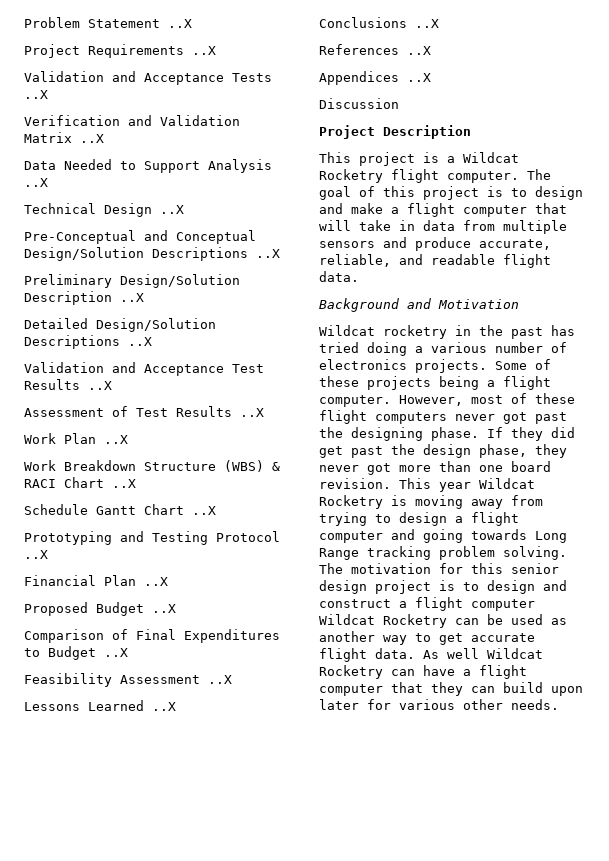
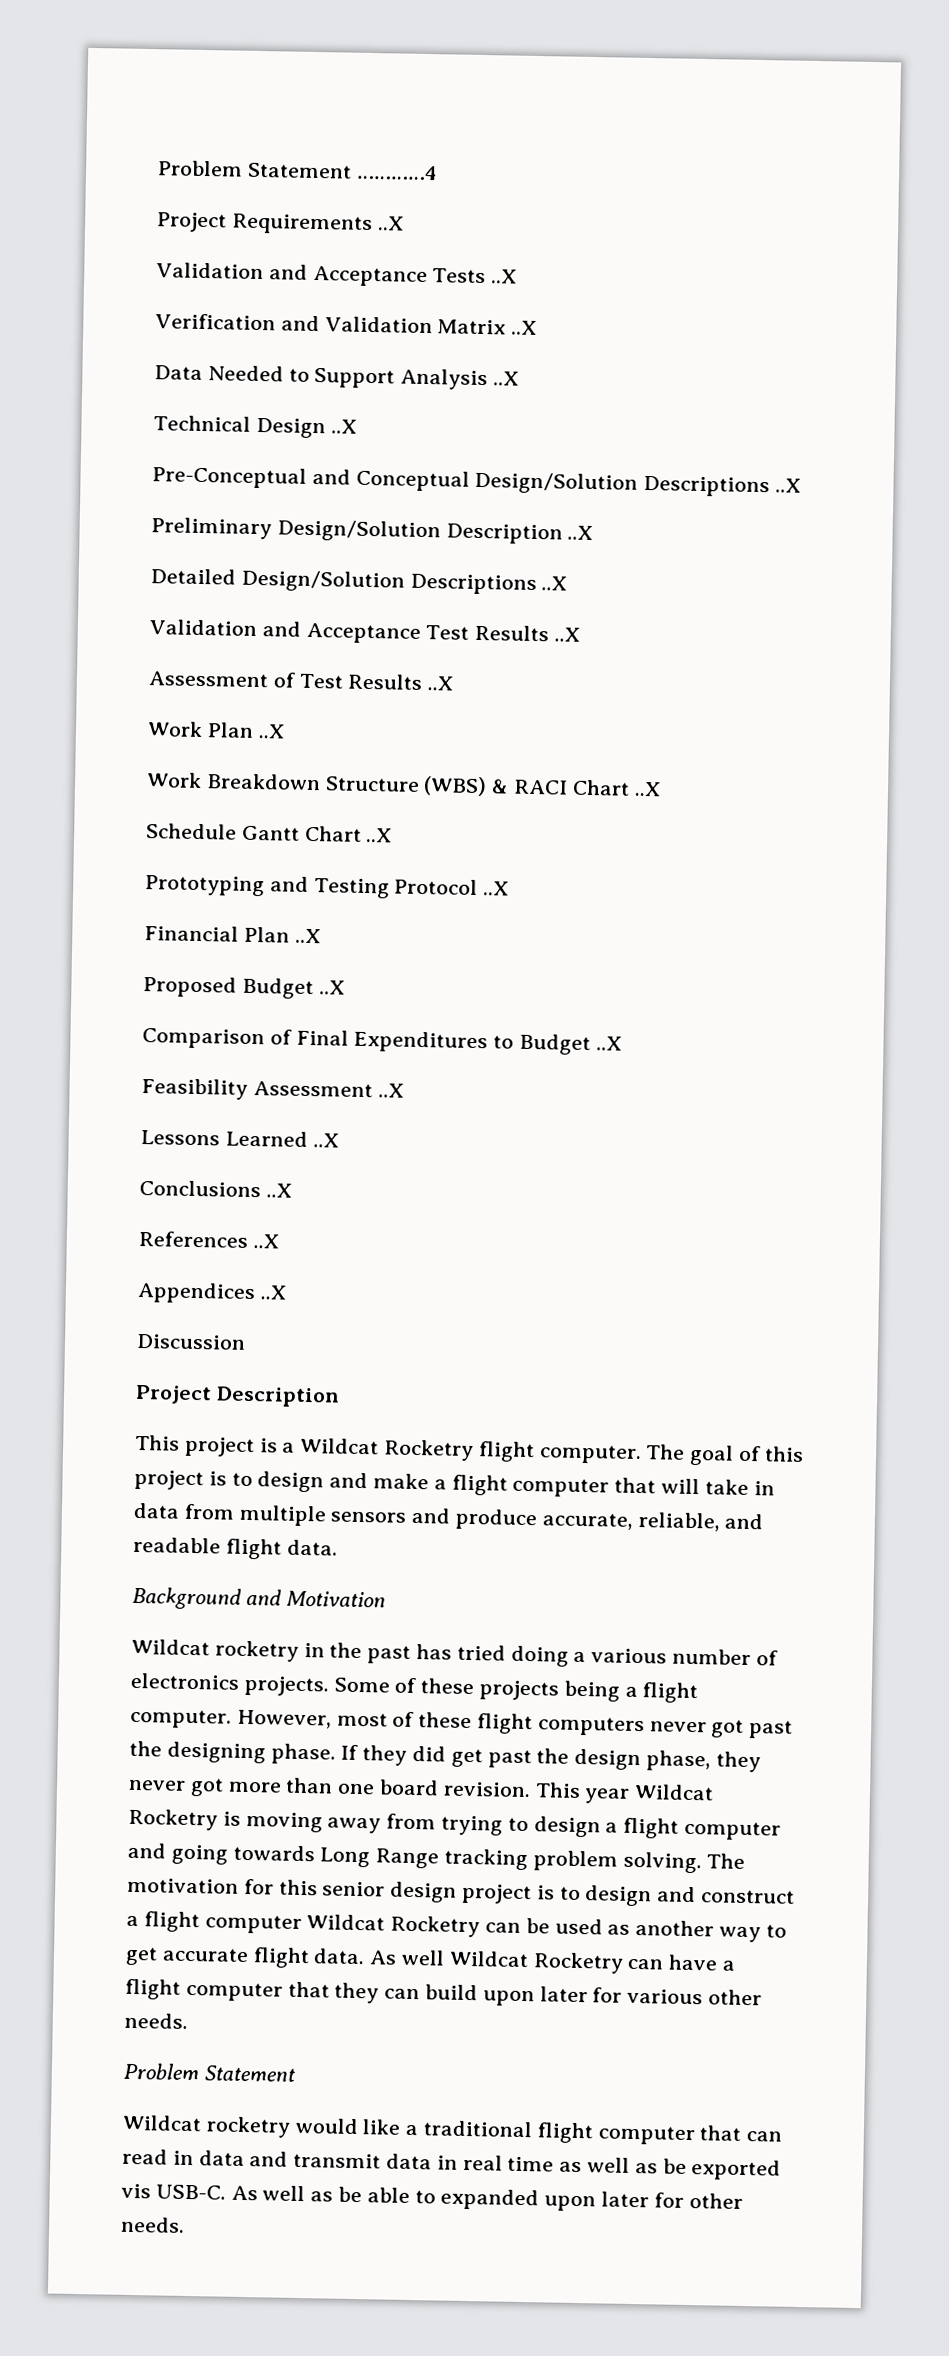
[24,17,192,28] Problem Statement ..X -> [157,160,438,181] Problem Statement …………4
(559, 704) none -> [123,2062,296,2082] [122,2114,783,2146] [122,2148,782,2181] [121,2183,743,2212] [120,2216,185,2233] // Problem Statement // Wildcat rocketry would like a traditional flight computer that can read in data and transmit data in real time as well as be exported vis USB-C. As well as be able to expanded upon later for other needs.

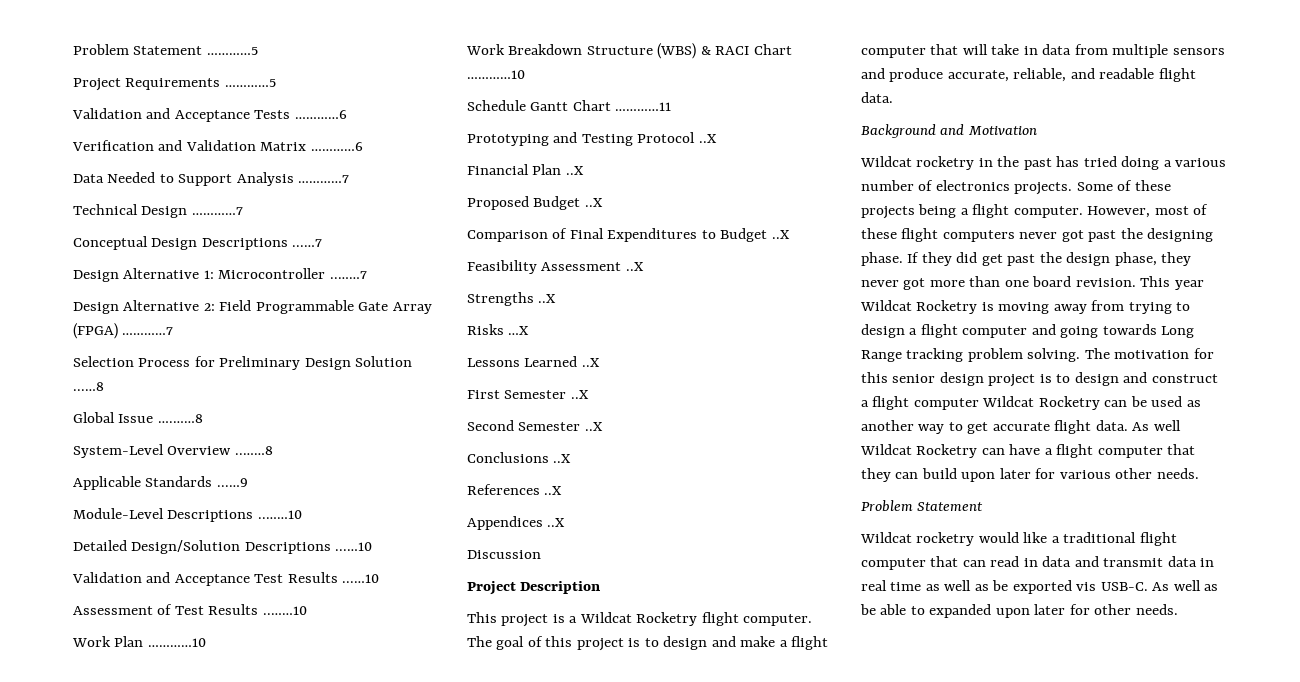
[157,160,438,181] Problem Statement …………4 -> [73,44,258,55] Problem Statement …………5
[377,216,404,231] ..X -> [224,79,276,87] …………5
[491,269,518,284] ..X -> [294,110,347,119] …………6
[511,320,538,335] ..X -> [310,142,363,151] …………6
[493,371,520,386] ..X -> [298,175,350,183] …………7
[330,419,357,434] [152,466,802,498] [151,517,594,545] ..X // Pre-Conceptual and Conceptual Design/Solution Descriptions ..X // Preliminary Design/Solution Description ..X -> [191,207,243,215] [73,236,323,250] [73,268,367,282] [73,300,432,314] [73,323,174,339] [73,356,413,370] [73,382,104,391] [73,412,203,423] [73,444,273,458] [73,476,248,490] [73,508,302,522] …………7 // Conceptual Design Descriptions ...…7 // Design Alternative 1: Microcontroller ..……7 // Design Alternative 2: Field Programmable Gate Array (FPGA) …………7 // Selection Process for Preliminary Design Solution ...…8 // Global Issue ….……8 // System-Level Overview ..……8 // Applicable Standards ...…9 // Module-Level Descriptions ..……10
[541,576,568,591] ..X -> [335,542,373,551] ...…10
[553,627,580,642] ..X -> [342,574,380,583] ...…10
[427,676,455,691] ..X -> [262,606,307,615] ..……10
[257,724,285,739] ..X -> [147,638,206,647] …………10
[633,781,661,797] ..X -> [467,70,525,79] …………10
[366,827,393,843] ..X -> [615,102,672,111] …………11
(404, 1090) none -> [467,292,557,306] [467,324,530,335] // Strengths ..X // Risks …X
(339, 1140) none -> [467,390,589,399] [467,420,603,431] // First Semester ..X // Second Semester ..X

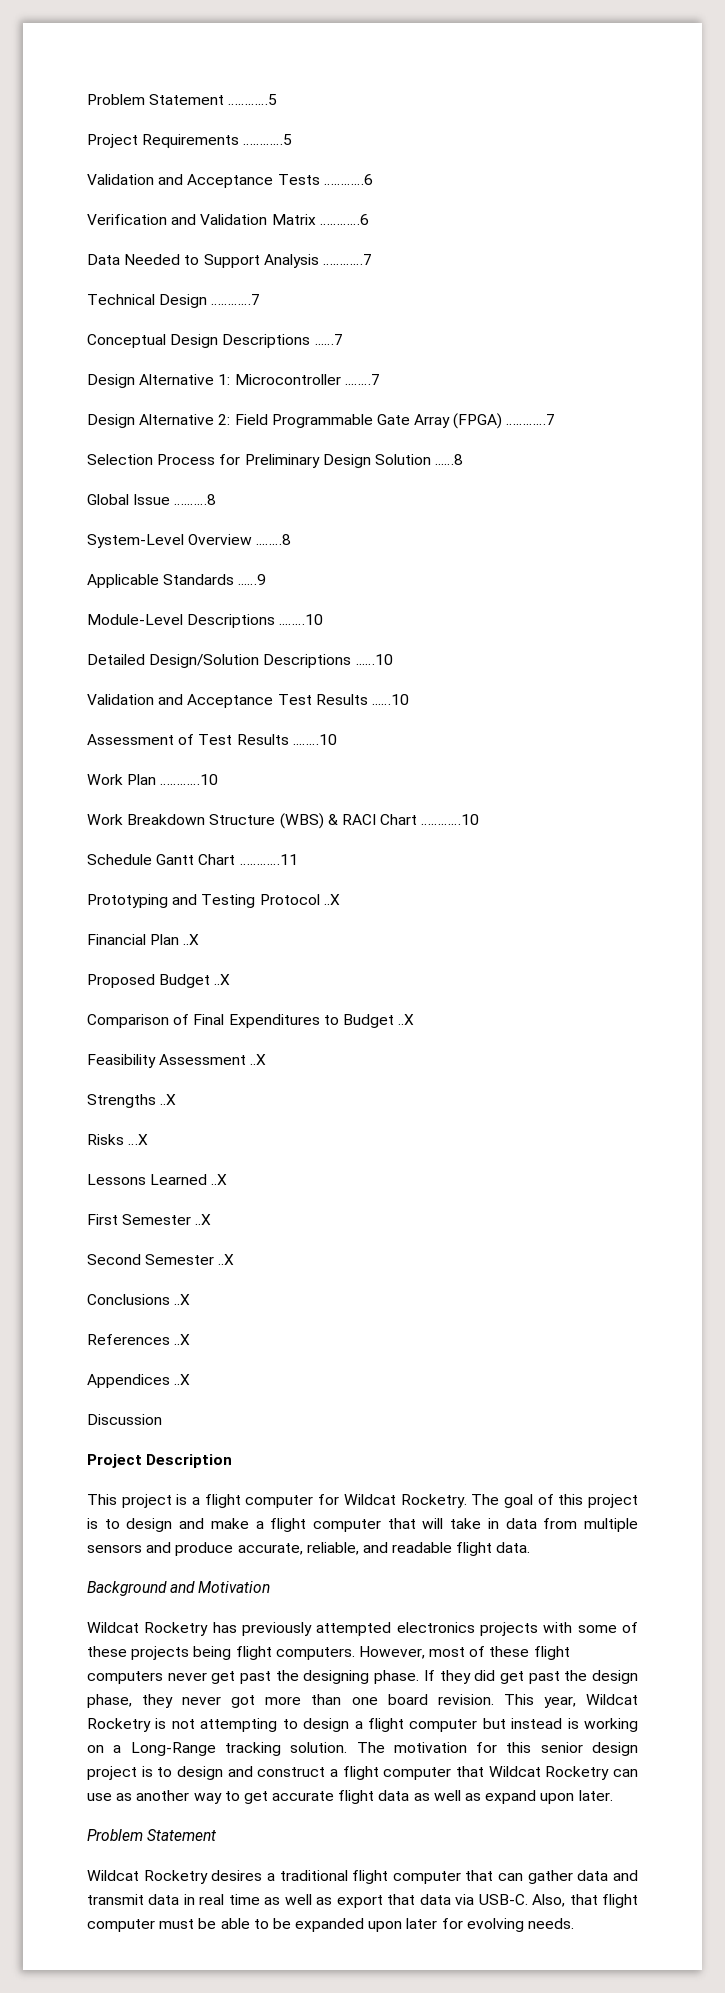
[579,612,813,626] Wildcat Rocketry flight computer. -> [204,1494,467,1508] flight computer for Wildcat Rocketry.
[916,156,1227,170] [861,180,1113,195] rocketry in the past has tried doing a various number of electronics projects. Some -> [144,1622,617,1636] Rocketry has previously attempted electronics projects with some
[960,204,1083,218] a flight computer. -> [235,1646,355,1660] flight computers.
[1061,230,1084,242] got -> [211,1671,236,1684] get
[1174,280,1204,290] year -> [543,1696,576,1708] year,
[998,300,1172,314] moving away from trying -> [171,1718,278,1732] not attempting
[1031,324,1195,338] [861,348,1081,362] and going towards Long Range tracking problem solving. -> [482,1718,639,1732] [87,1742,348,1756] but instead is working on a Long-Range tracking solution.
[982,396,1183,410] Wildcat Rocketry can be used -> [456,1766,638,1780] [87,1793,112,1801] that Wildcat Rocketry can use
[1095,420,1181,431] [860,444,1196,458] [861,468,1199,482] data. As well Wildcat Rocketry can have a flight computer that they can build upon later for various other needs. -> [378,1790,613,1804] data as well as expand upon later.
[916,532,1048,546] rocketry would like -> [143,1870,263,1884] Rocketry desires
[990,556,1038,567] read in -> [527,1870,573,1884] gather
[992,580,1219,594] be exported vis USB-C. As well as -> [336,1894,639,1908] [87,1919,195,1932] export that data via USB-C. Also, that flight computer must
(925, 610) none -> [272,1918,291,1929] be
[1094,604,1132,615] other -> [466,1918,524,1932] evolving

